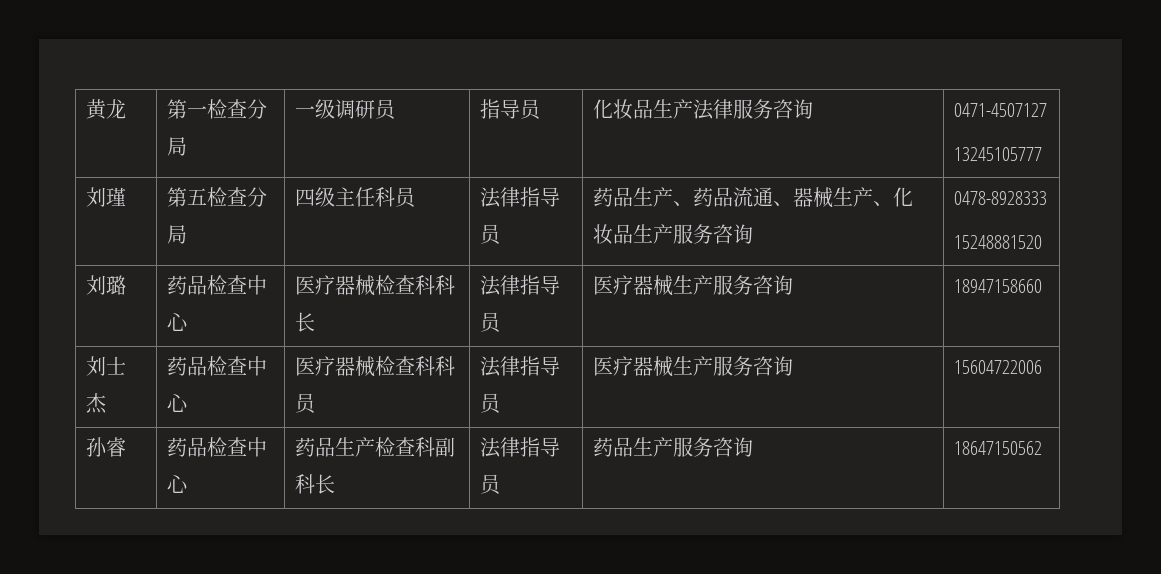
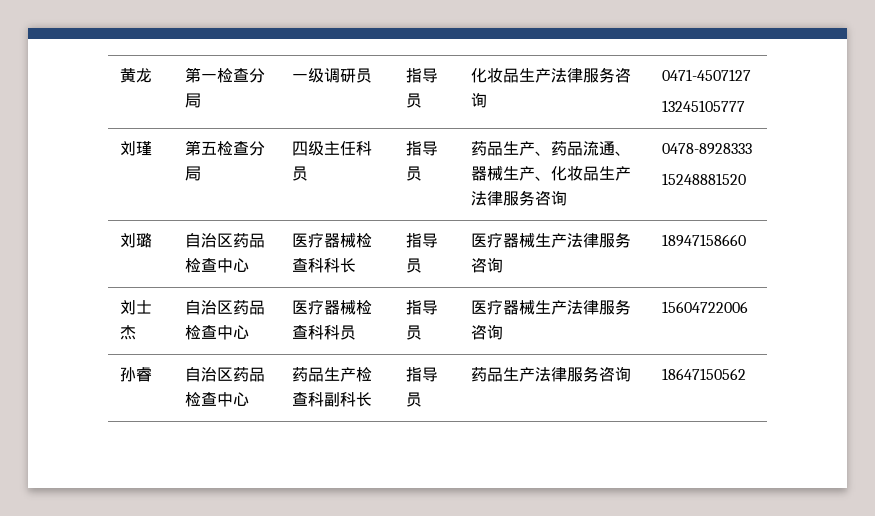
[480,187,521,208] 法律 -> (309, 173) none
(674, 234) none -> [471,191,504,206] 法律
(127, 285) none -> [185,233,234,248] 自治区
[480,275,561,296] [480,312,503,333] [593,275,714,296] 法律指导员 | 医疗器械生产 -> [406,233,439,248] [406,258,423,273] [471,232,600,248] 指导员 | 医疗器械生产法律
(108, 403) none -> [185,300,234,315] 自治区
[480,356,561,377] [480,393,503,414] [593,356,714,377] 法律指导员 | 医疗器械生产 -> [406,300,439,315] [406,325,423,340] [471,299,600,315] 指导员 | 医疗器械生产法律
(127, 447) none -> [185,367,234,382] 自治区
[480,437,561,458] [480,474,503,495] [593,437,674,457] 法律指导员 | 药品生产 -> [406,367,439,382] [406,392,423,407] [471,367,568,382] 指导员 | 药品生产法律

